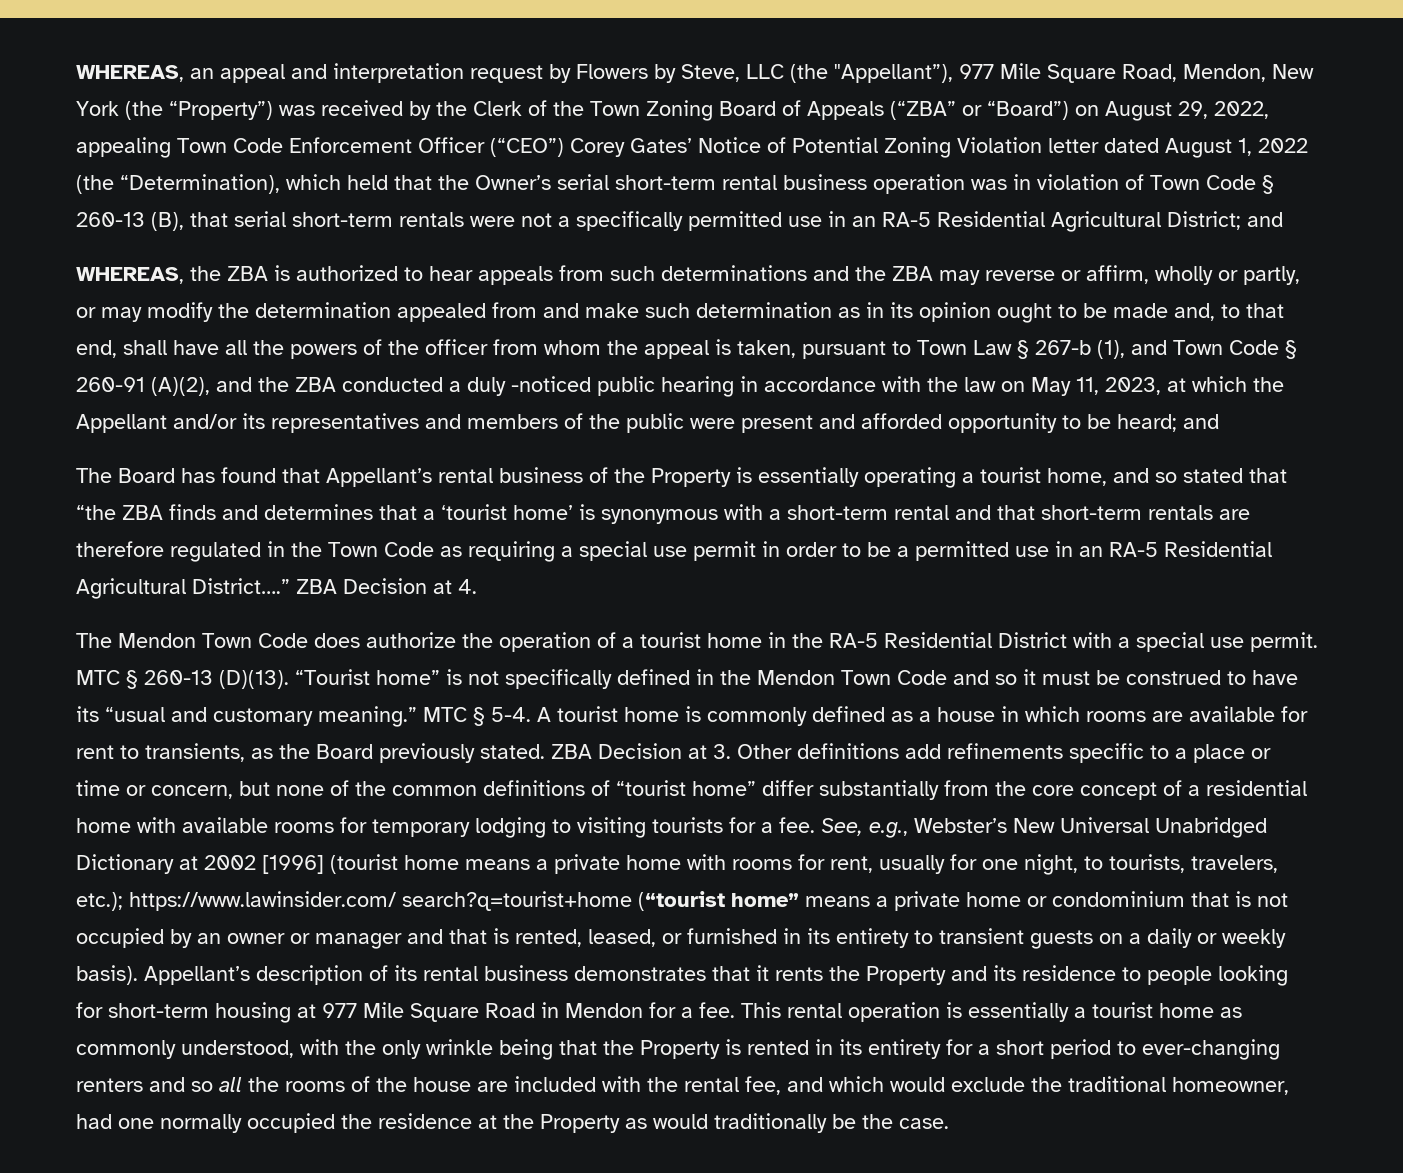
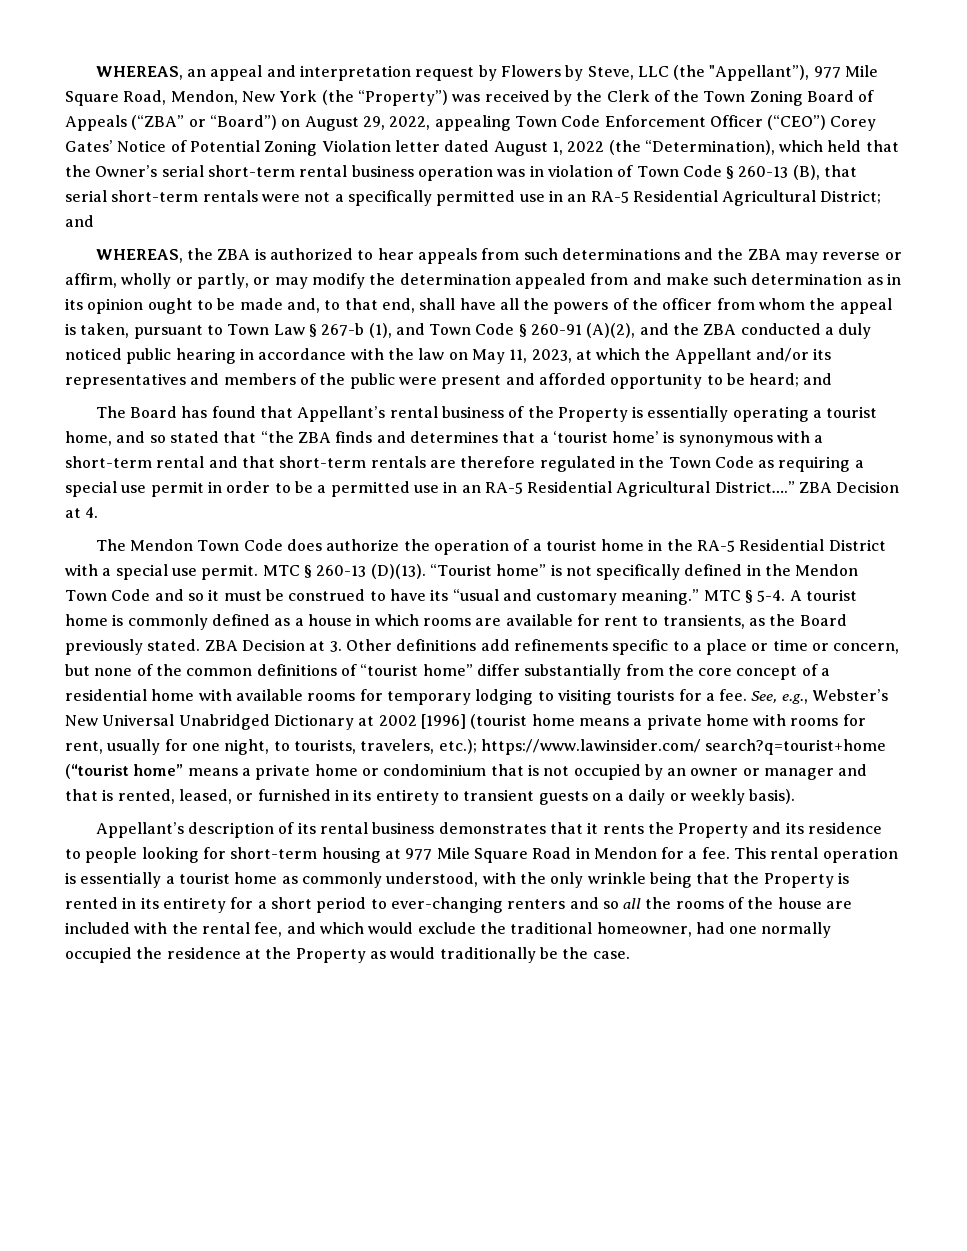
[511,376,591,392] -noticed -> [65,348,122,360] noticed
(138, 975) none -> (796, 796) //

